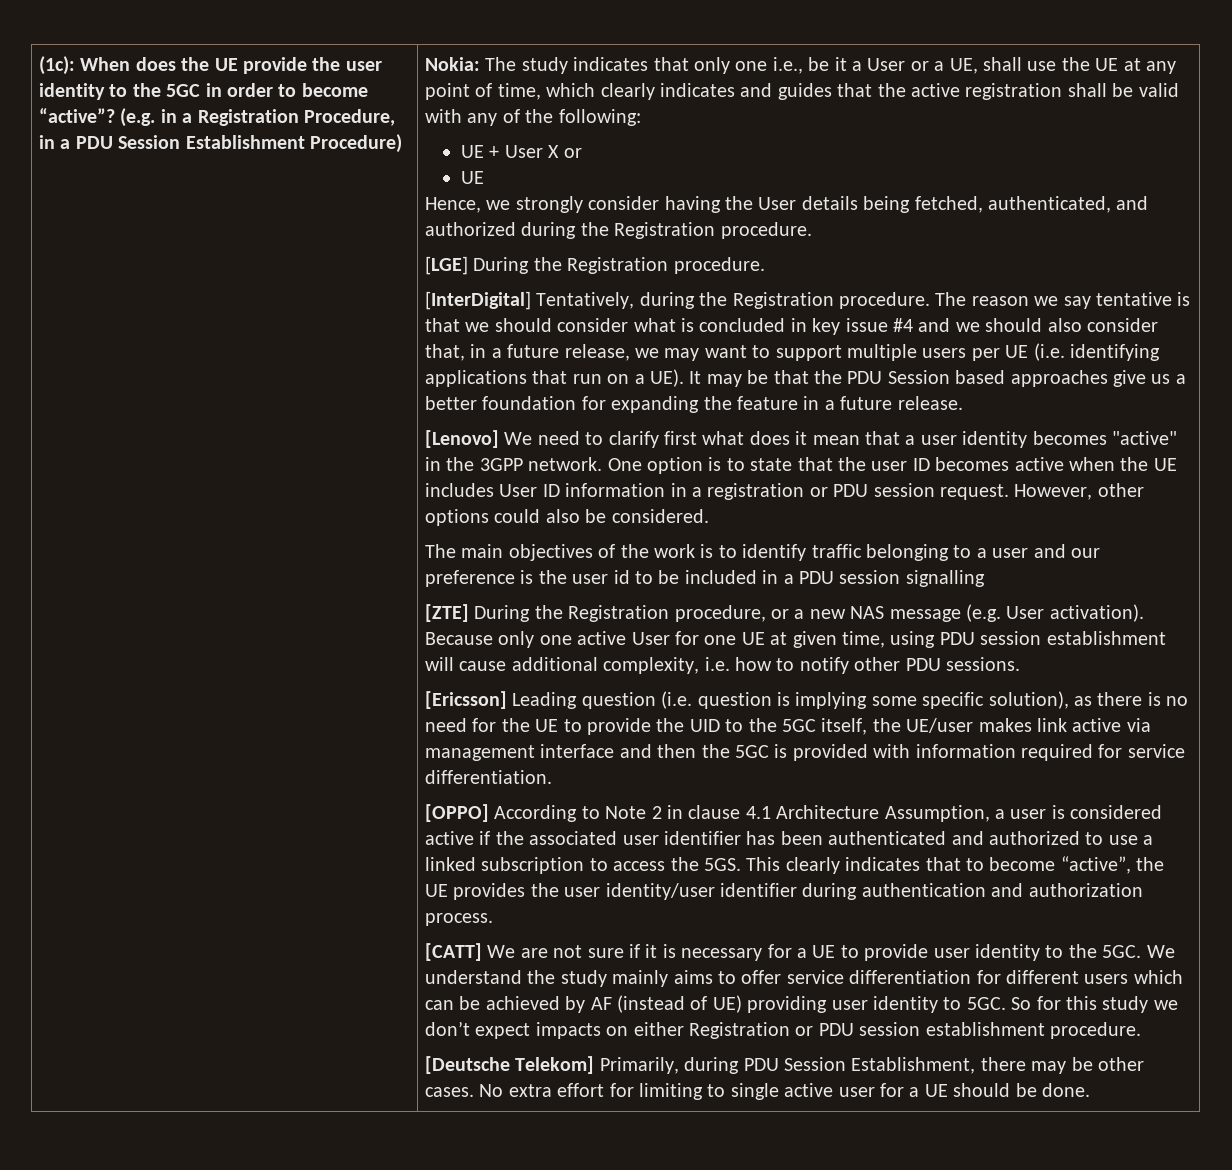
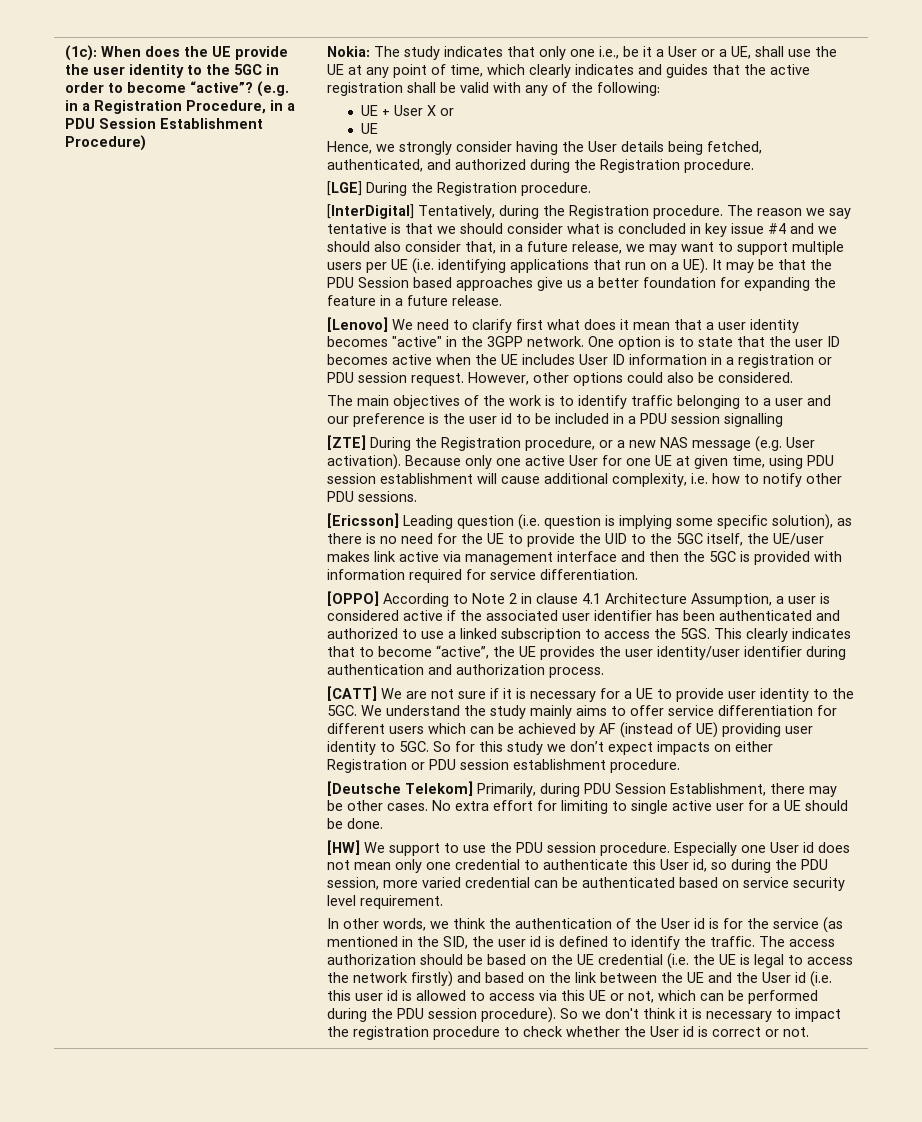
(1091, 1090) none -> [327,840,851,856] [327,859,829,873] [327,877,846,891] [327,895,444,909] [327,917,844,933] [327,936,836,950] [327,953,854,969] [327,971,833,987] [327,990,819,1004] [327,1007,842,1023] [327,1026,810,1040] // [HW] We support to use the PDU session procedure. Especially one User id does not mean only one credential to authenticate this User id, so during the PDU session, more varied credential can be authenticated based on service security level requirement. // In other words, we think the authentication of the User id is for the service (as mentioned in the SID, the user id is defined to identify the traffic. The access authorization should be based on the UE credential (i.e. the UE is legal to access the network firstly) and based on the link between the UE and the User id (i.e. this user id is allowed to access via this UE or not, which can be performed during the PDU session procedure). So we don't think it is necessary to impact the registration procedure to check whether the User id is correct or not.

